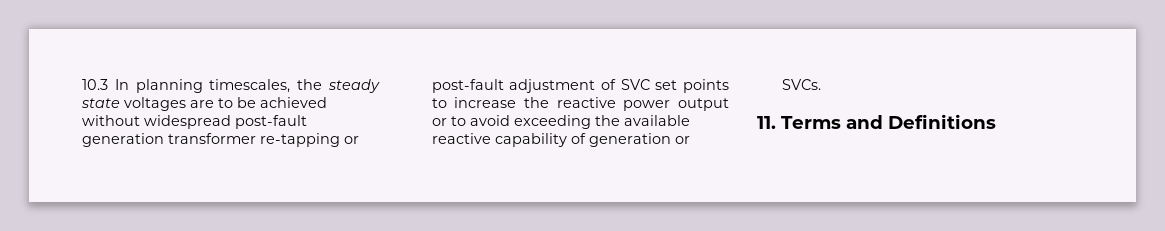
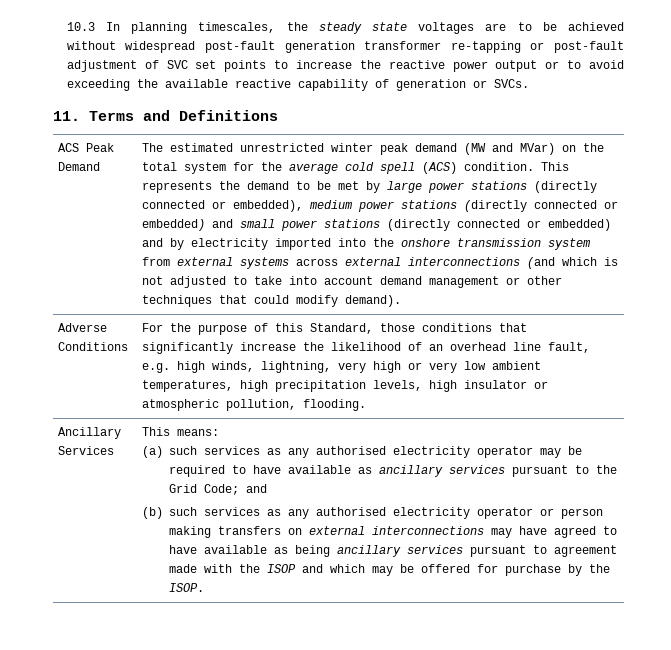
(996, 121) none -> [57,143,114,152] [57,162,100,171] [141,143,604,155] [141,162,569,174] [141,181,597,193] [141,200,618,212] [141,219,611,231] [141,238,590,250] [141,257,618,269] [141,276,562,288] [141,295,401,307] [57,323,107,332] [57,342,128,351] [141,323,527,335] [141,342,590,354] [141,361,541,373] [141,380,548,392] [141,399,366,411] [57,427,121,439] [57,446,114,455] [141,427,219,436] [141,446,582,458] [168,465,617,477] [168,484,267,495] [141,507,603,519] [168,526,617,538] [168,545,617,557] [168,564,610,576] [168,583,204,592] // ACS Peak Demand | The estimated unrestricted winter peak demand (MW and MVar) on the total system for the average cold spell (ACS) condition. This represents the demand to be met by large power stations (directly connected or embedded), medium power stations (directly connected or embedded) and small power stations (directly connected or embedded) and by electricity imported into the onshore transmission system from external systems across external interconnections (and which is not adjusted to take into account demand management or other techniques that could modify demand). // Adverse Conditions | For the purpose of this Standard, those conditions that significantly increase the likelihood of an overhead line fault, e.g. high winds, lightning, very high or very low ambient temperatures, high precipitation levels, high insulator or atmospheric pollution, flooding. // Ancillary Services | This means: // (a) such services as any authorised electricity operator may be required to have available as ancillary services pursuant to the Grid Code; and // (b) such services as any authorised electricity operator or person making transfers on external interconnections may have agreed to have available as being ancillary services pursuant to agreement made with the ISOP and which may be offered for purchase by the ISOP.

